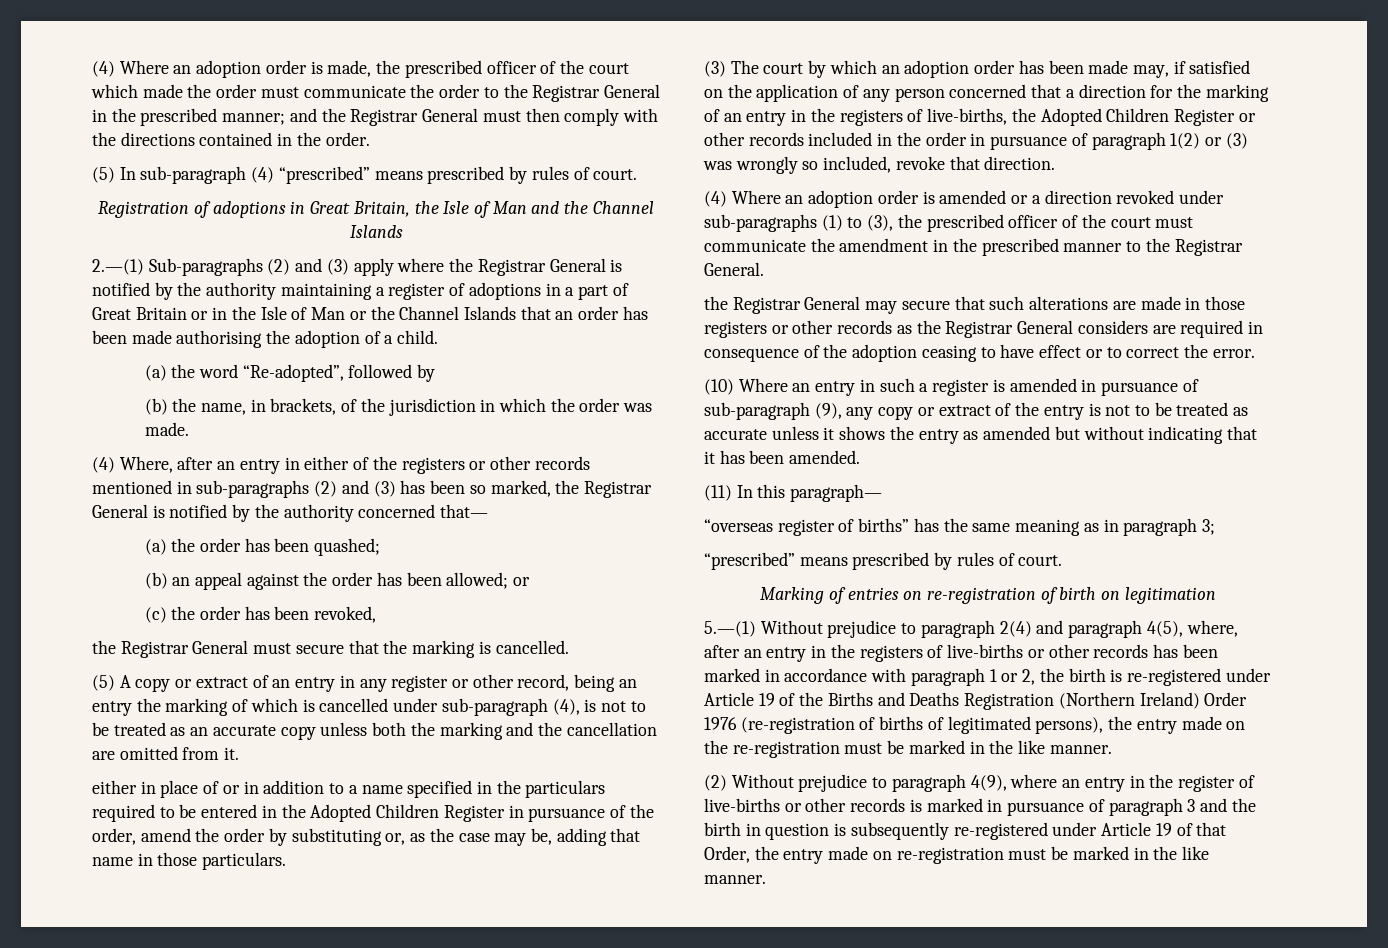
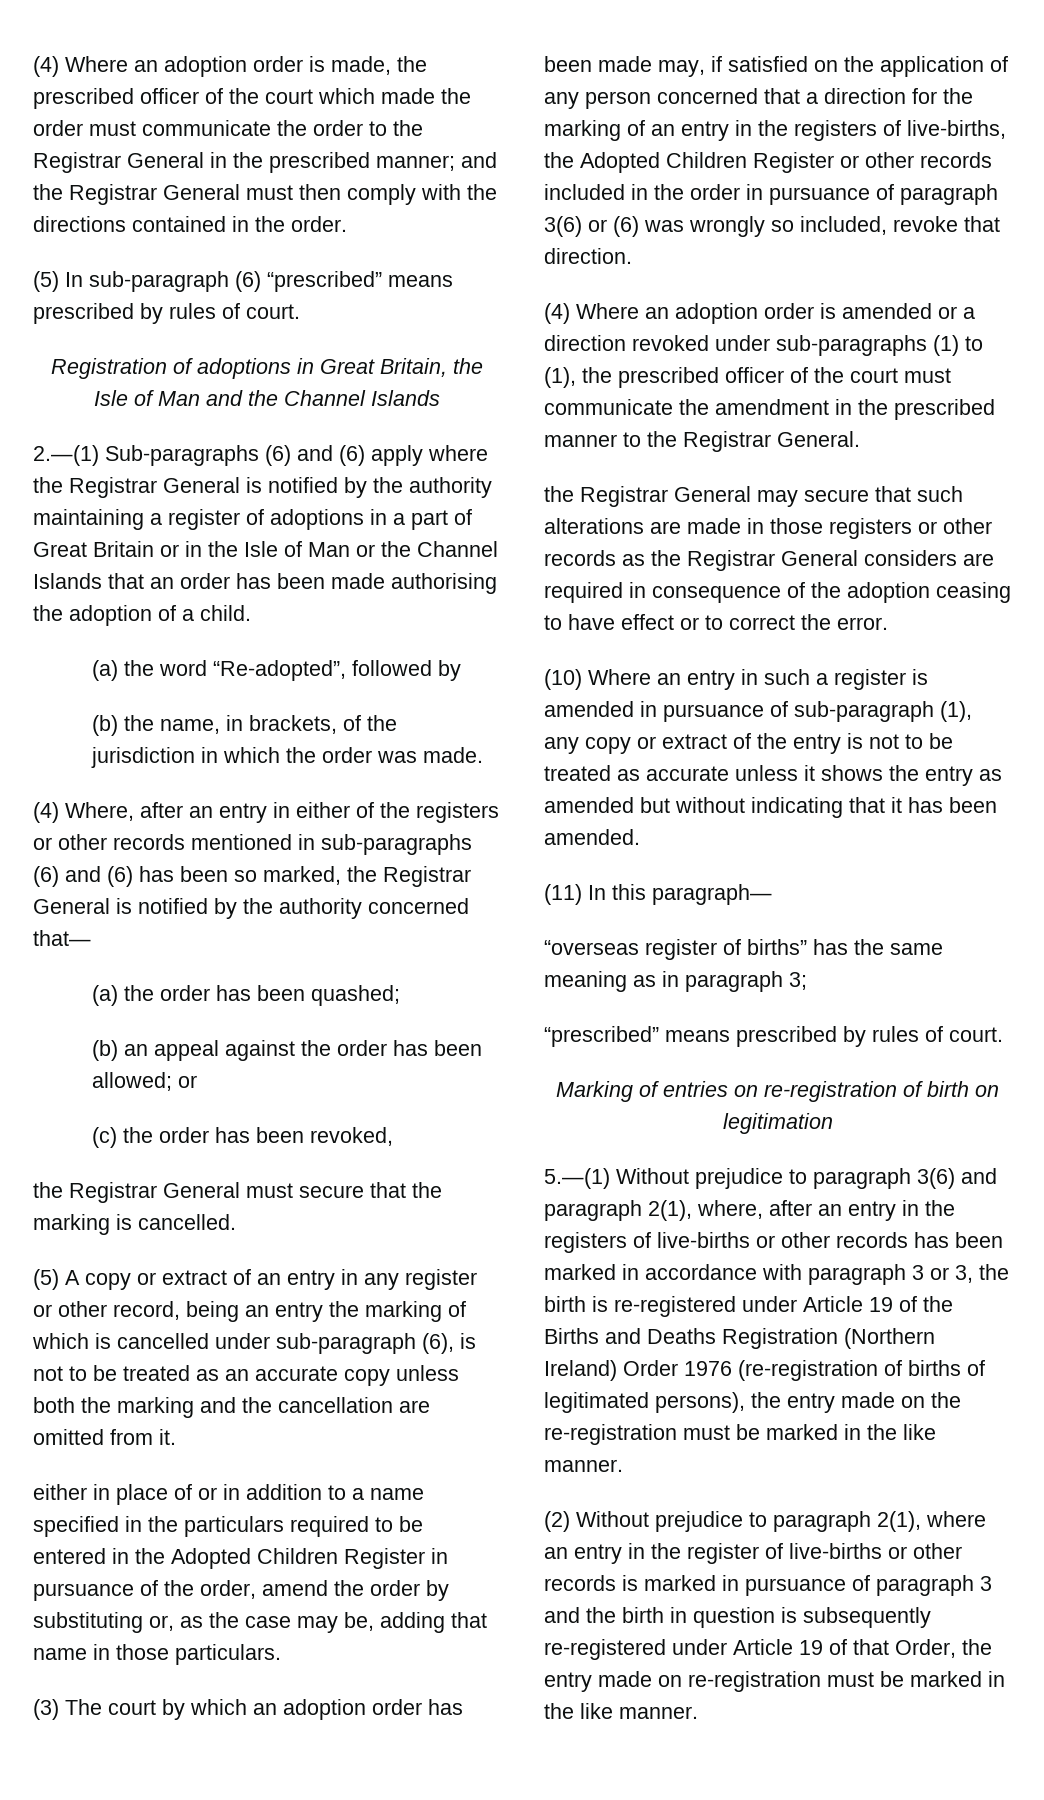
[251,167,275,183] (4) -> [235,271,261,292] (6)
[267,258,349,275] (2) and (3) -> [265,445,365,466] (6) and (6)
[314,480,396,497] (2) and (3) -> [33,866,133,887] (6) and (6)
[552,699,580,715] (4), -> [422,1333,454,1354] (6),
[1170,133,1248,149] 1(2) or (3) -> [544,216,639,237] 3(6) or (6)
[867,215,894,231] (3), -> [544,367,576,388] (1),
[814,403,842,419] (9), -> [940,701,972,722] (1),
[999,621,1032,637] 2(4) -> [917,1168,955,1189] 3(6)
[1146,621,1183,637] 4(5), -> [648,1200,692,1221] 2(1),
[989,669,1036,685] 1 or 2, -> [912,1265,973,1283] 3 or 3,
[970,775,1007,791] 4(9), -> [877,1511,921,1532] 2(1),

